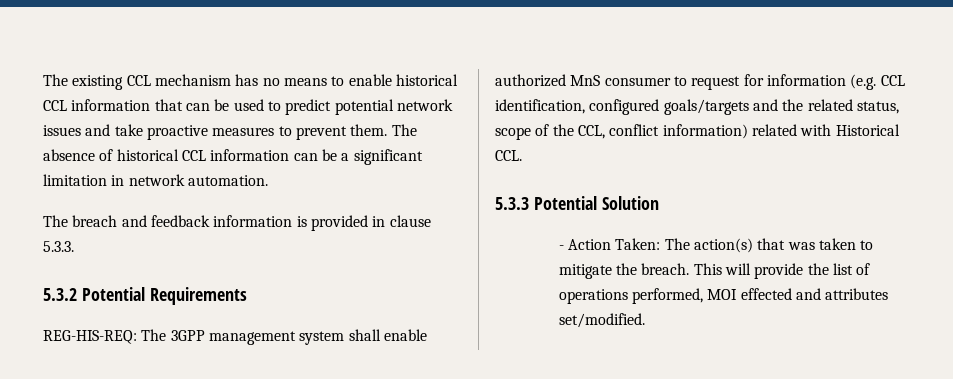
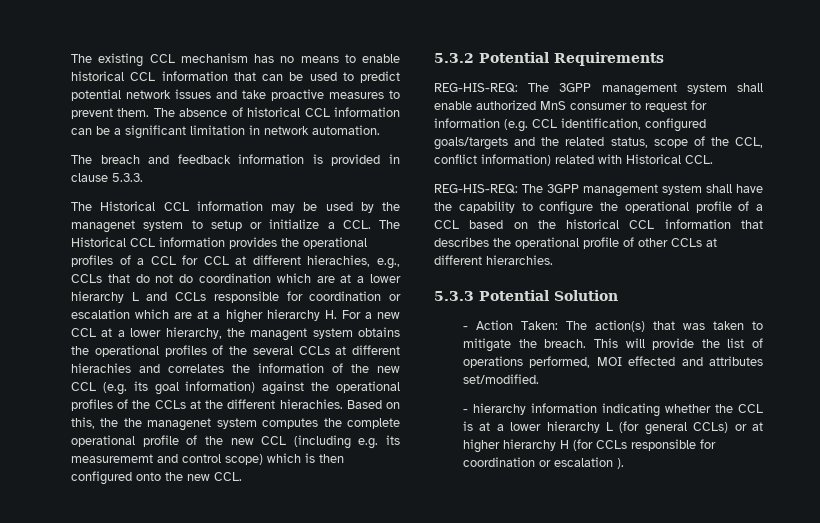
(74, 246) none -> [71,201,400,213] [71,219,400,233] [71,237,367,249] [71,255,400,269] [71,273,402,283] [71,291,402,303] [71,309,400,323] [71,327,400,341] [71,345,400,357] [71,363,400,373] [71,381,400,395] [71,399,401,411] [71,417,400,431] [71,435,400,449] [71,453,344,465] [71,471,242,485] // The Historical CCL information may be used by the managenet system to setup or initialize a CCL. The Historical CCL information provides the operational profiles of a CCL for CCL at different hierachies, e.g., CCLs that do not do coordination which are at a lower hierarchy L and CCLs responsible for coordination or escalation which are at a higher hierarchy H. For a new CCL at a lower hierarchy, the managent system obtains the operational profiles of the several CCLs at different hierachies and correlates the information of the new CCL (e.g. its goal information) against the operational profiles of the CCLs at the different hierachies. Based on this, the the managenet system computes the complete operational profile of the new CCL (including e.g. its measurememt and control scope) which is then configured onto the new CCL.
(522, 155) none -> [434,184,763,197] [434,201,763,215] [434,219,763,229] [434,237,717,249] [434,255,553,265] // REG-HIS-REQ: The 3GPP management system shall have the capability to configure the operational profile of a CCL based on the historical CCL information that describes the operational profile of other CCLs at different hierarchies.
(645, 320) none -> [463,403,763,417] [463,421,763,435] [463,439,717,453] [463,457,625,469] // - hierarchy information indicating whether the CCL is at a lower hierarchy L (for general CCLs) or at higher hierarchy H (for CCLs responsible for coordination or escalation ).

